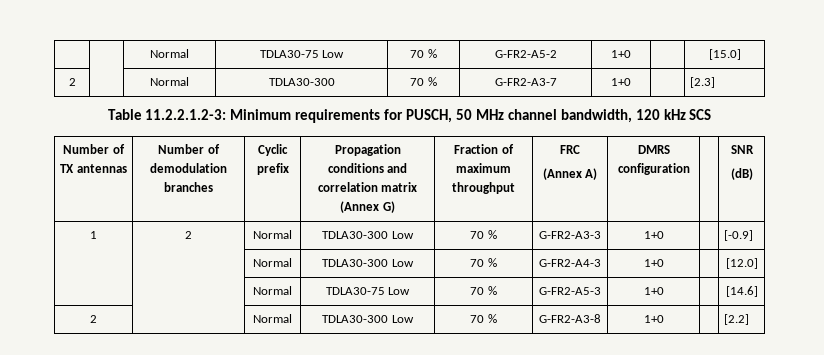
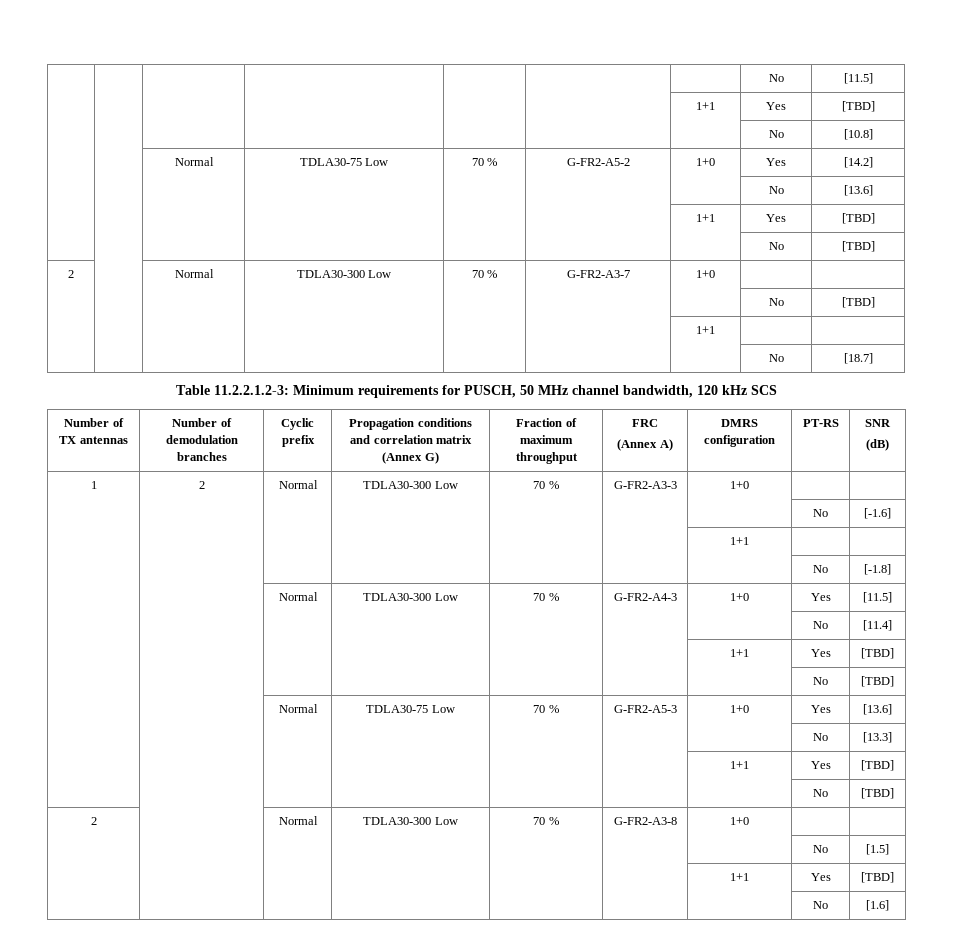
(150, 53) | | -> [768,74,784,82] [843,73,873,84] [696,102,715,110] [766,102,786,110] [841,101,875,112] [768,130,784,138] [843,129,873,140] | | | | | | | No | [11.5] // | | | | | | 1+1 | Yes | [TBD] // | | | | | | | No | [10.8] // | |
[708,49,741,60] [68,78,76,86] [150,77,189,86] [268,78,335,86] | [15.0] // 2 | | Normal | TDLA30-300 -> [766,158,786,166] [843,157,873,168] [768,186,784,194] [843,185,873,196] [696,214,715,222] [766,214,786,222] [841,213,875,224] [768,242,784,250] [841,241,875,252] [68,270,74,278] [174,269,214,278] [296,270,392,278] Yes | [14.2] // | | | | | | | No | [13.6] // | | | | | | 1+1 | Yes | [TBD] // | | | | | | | No | [TBD] // 2 | | Normal | TDLA30-300 Low
[690,77,716,88] [2.3] -> [768,298,784,306] [841,297,875,308] [696,326,715,334] [768,354,784,362] [843,353,873,364] // | | | | | | | No | [TBD] // | | | | | | 1+1 | | // | | | | | | | No | [18.7]
(690, 169) none -> [802,419,839,427] PT-RS
[724,230,754,241] [-0.9] -> [813,509,828,517] [864,508,891,519] [730,537,749,545] [813,565,828,573] [864,564,891,575] // | | | | | | | No | [-1.6] // | | | | | | 1+1 | | // | | | | | | | No | [-1.8]
[725,258,758,269] | [12.0] -> [810,593,831,601] [863,592,892,603] [813,621,828,629] [863,620,892,631] [730,649,749,657] [810,649,831,657] [861,648,894,659] [813,677,828,685] [861,676,894,687] Yes | [11.5] // | | | | | | | No | [11.4] // | | | | | | 1+1 | Yes | [TBD] // | | | | | | | No | [TBD]
[725,286,758,297] | [14.6] -> [810,705,831,713] [863,704,892,715] [813,733,828,741] [863,732,892,743] [730,761,749,769] [810,761,831,769] [861,760,894,771] [813,789,828,797] [861,788,894,799] Yes | [13.6] // | | | | | | | No | [13.3] // | | | | | | 1+1 | Yes | [TBD] // | | | | | | | No | [TBD]
[724,314,750,325] [2.2] -> [813,845,828,853] [866,844,889,855] [730,873,749,881] [810,873,831,881] [861,872,894,883] [813,901,828,909] [866,900,889,911] // | | | | | | | No | [1.5] // | | | | | | 1+1 | Yes | [TBD] // | | | | | | | No | [1.6]

